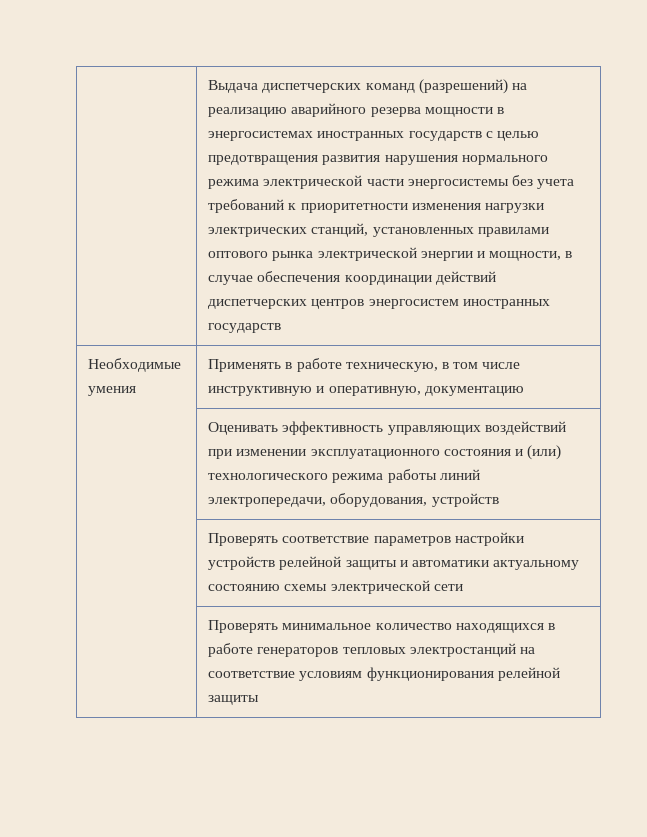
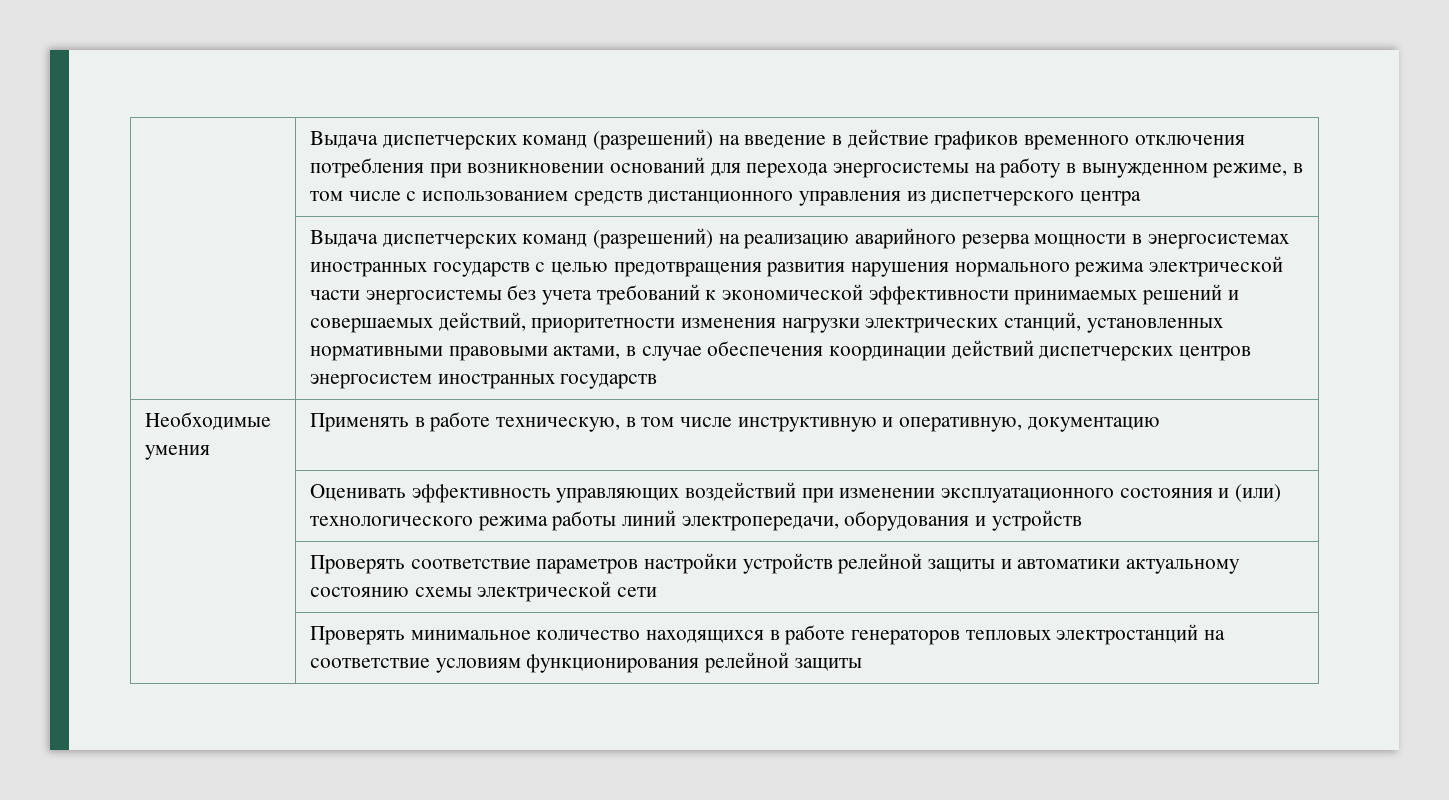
(208, 86) none -> [309,129,1245,150] [309,157,1303,178] [309,191,1141,206] | Выдача диспетчерских команд (разрешений) на введение в действие графиков временного отключения потребления при возникновении оснований для перехода энергосистемы на работу в вынужденном режиме, в том числе с использованием средств дистанционного управления из диспетчерского центра //
(297, 206) none -> [721,284,1239,305] [309,312,526,333] экономической эффективности принимаемых решений и совершаемых действий,
[477,227,549,237] [208,247,562,261] правилами оптового рынка электрической энергии и мощности, -> [309,346,621,361] нормативными правовыми актами,
[330,493,428,507] оборудования, -> [844,511,986,531] оборудования и

